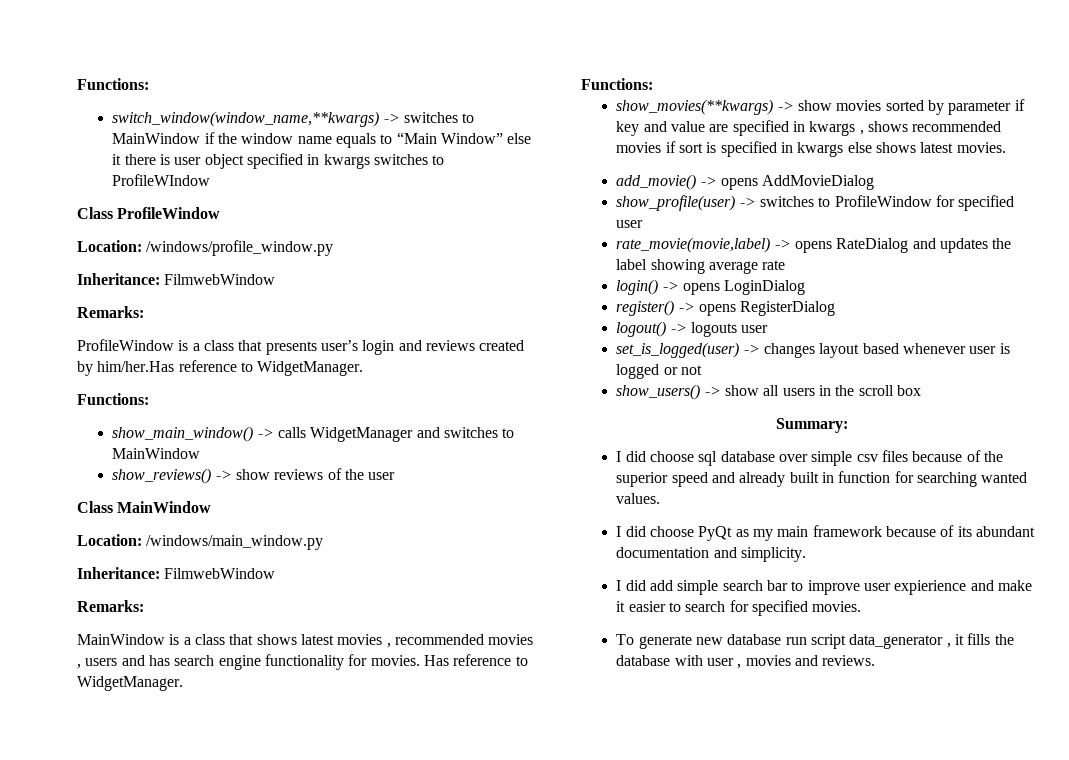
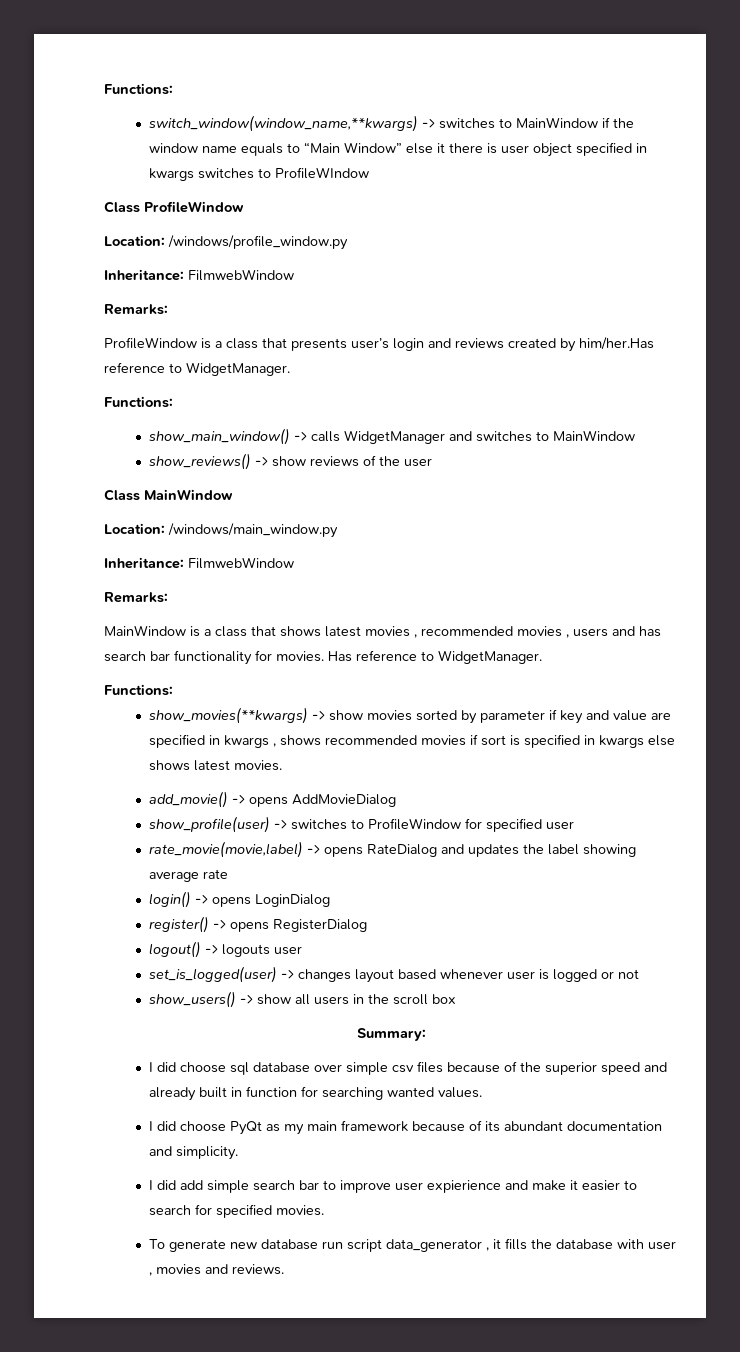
[218,655,261,670] engine -> [150,651,170,661] bar

